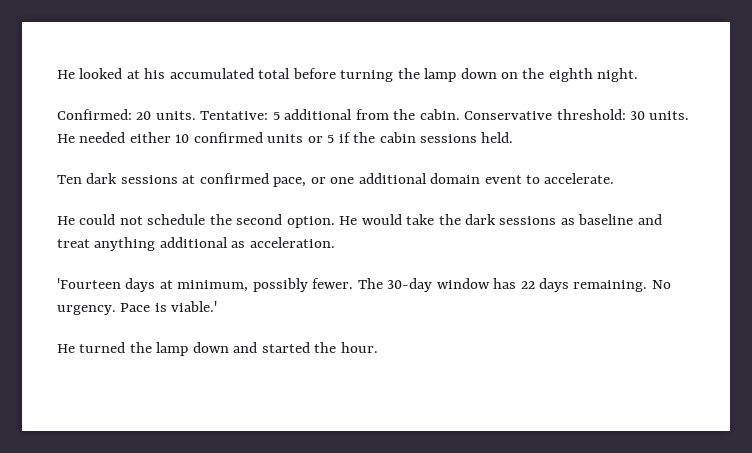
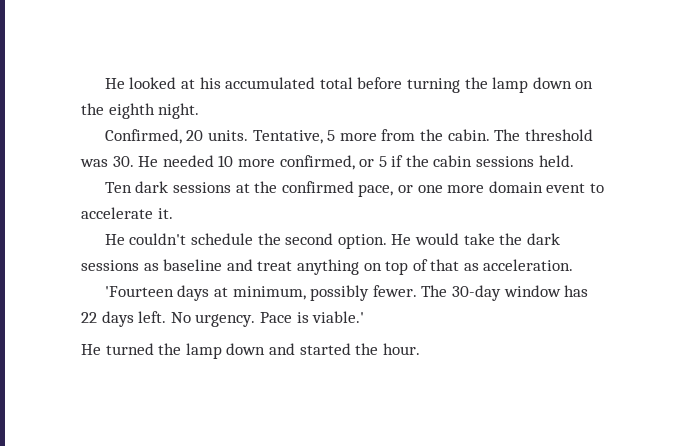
[57,109,132,120] Confirmed: -> [104,129,182,144] Confirmed,
[200,109,690,120] [57,132,304,143] Tentative: 5 additional from the cabin. Conservative threshold: 30 units. He needed either 10 confirmed units -> [252,129,593,144] [80,155,355,170] Tentative, 5 more from the cabin. The threshold was 30. He needed 10 more confirmed,
(196, 179) none -> [254,181,278,193] the
[358,173,427,184] additional -> [447,185,485,193] more
[544,173,615,184] [57,214,143,225] accelerate. // He could not -> [81,207,173,219] [104,233,187,245] accelerate it. // He couldn't
[159,237,228,248] additional -> [363,259,460,275] on top of that
[573,280,648,292] remaining. -> [138,311,167,323] left.

